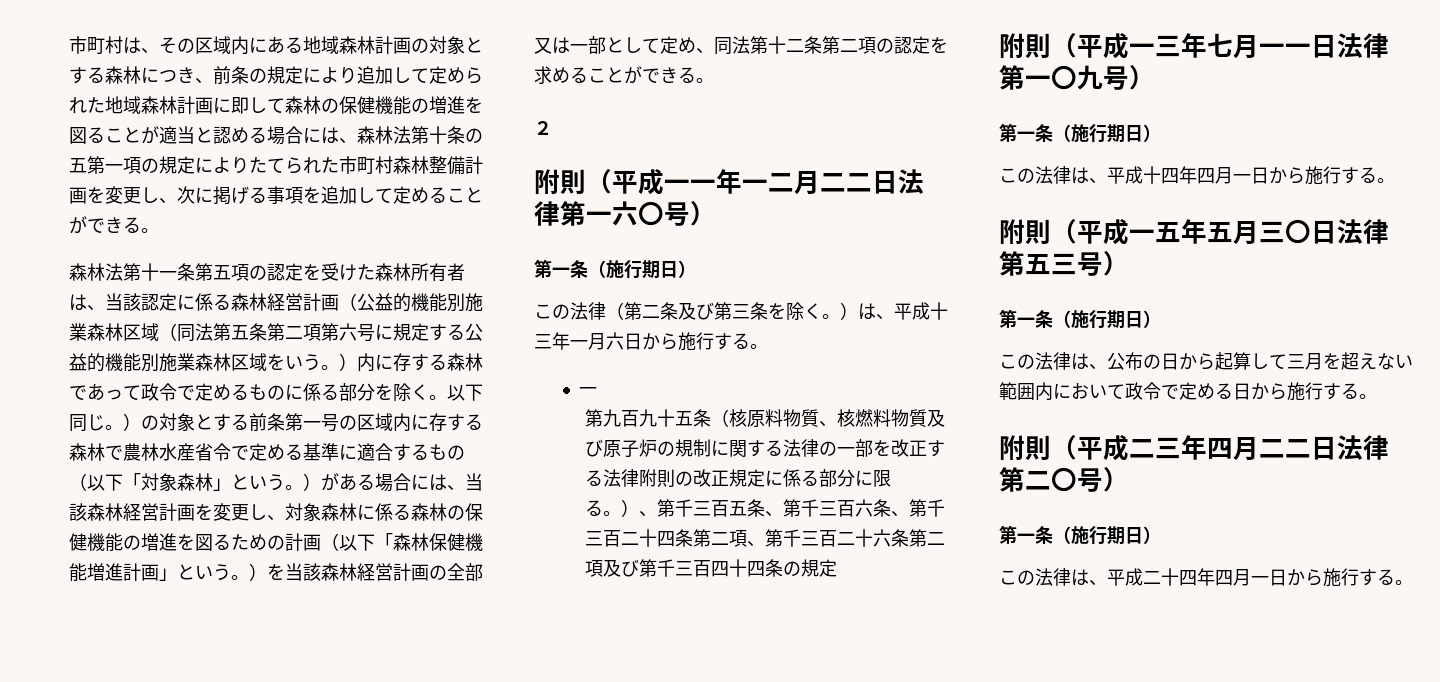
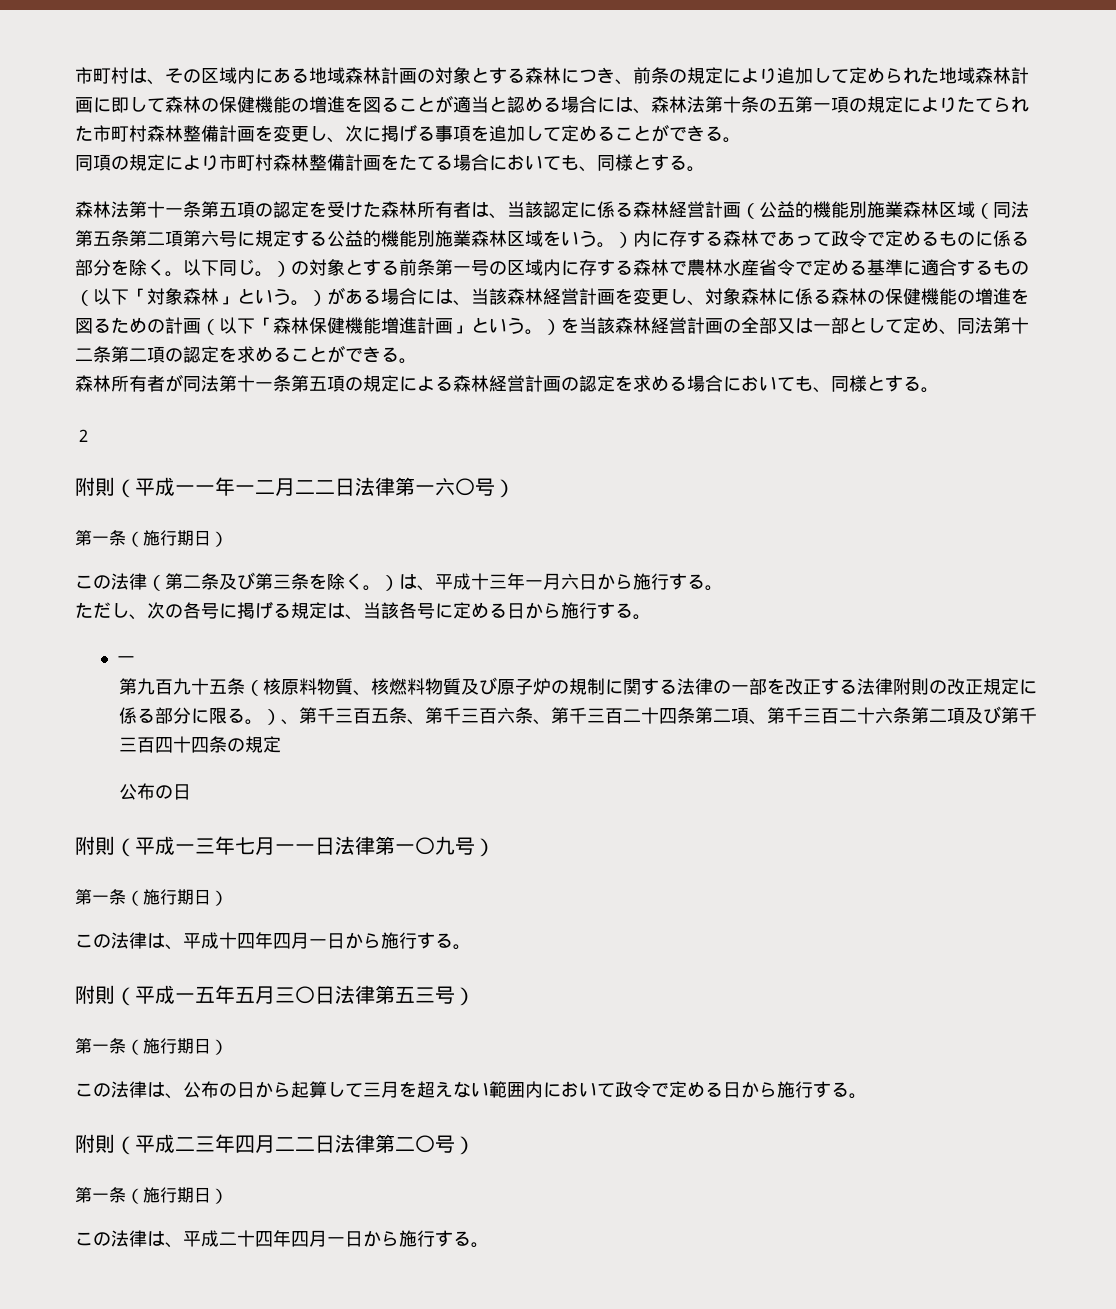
(159, 230) none -> [75,154,705,172] // 同項の規定により市町村森林整備計画をたてる場合においても、同様とする。
(714, 80) none -> [75,374,939,393] // 森林所有者が同法第十一条第五項の規定による森林経営計画の認定を求める場合においても、同様とする。
(768, 346) none -> [75,601,651,620] // ただし、次の各号に掲げる規定は、当該各号に定める日から施行する。
(838, 568) none -> [118,783,191,800] // 公布の日

